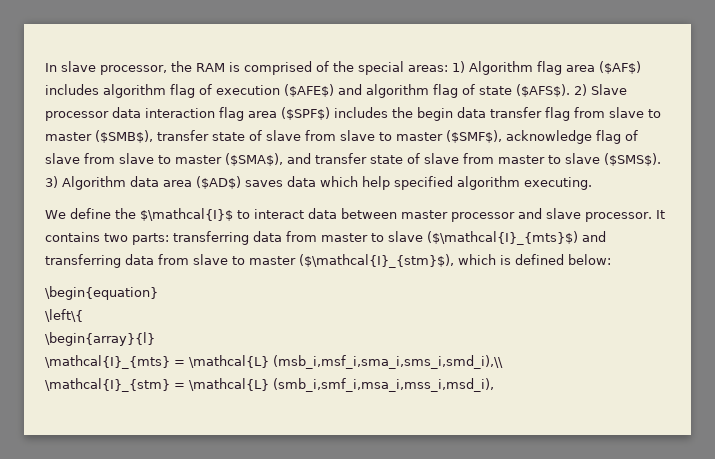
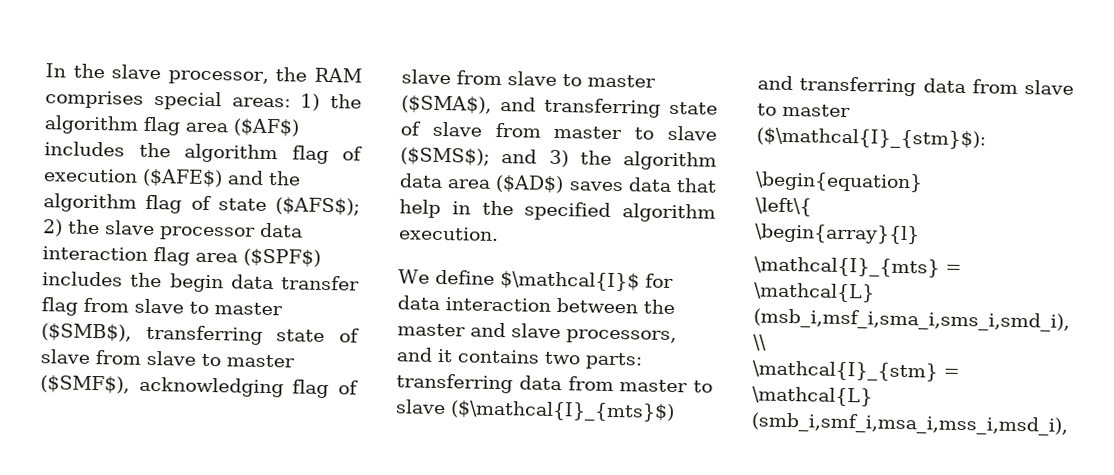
(57, 67) none -> [72,63,105,79] the
[229,61,354,75] is comprised of the -> [45,90,144,109] comprises
[469,61,533,75] Algorithm -> [330,94,362,109] [44,115,139,135] the algorithm
(99, 89) none -> [138,142,171,158] the
(362, 89) none -> [268,171,301,186] the
[516,84,627,97] ($AFS$). 2) Slave -> [275,197,360,216] [42,219,155,237] ($AFS$); 2) the slave
[157,130,209,141] transfer -> [145,324,263,345] transferring
[506,130,592,144] acknowledge -> [138,376,284,398] acknowledging
[315,153,367,164] transfer -> [544,97,661,118] transferring
[604,153,661,166] [45,176,126,190] ($SMS$). 3) Algorithm -> [400,147,717,171] ($SMS$); and 3) the algorithm
[320,176,390,190] which help -> [676,178,717,193] [399,199,514,218] that help in the
[524,177,592,190] executing. -> [398,226,499,241] execution.
[115,208,665,222] the $\mathcal{I}$ to interact data between master processor and slave processor. It -> [499,271,674,292] [397,295,675,315] [397,322,677,345] [396,347,453,363] $\mathcal{I}$ for data interaction between the master and slave processors, and it
[299,254,611,268] ($\mathcal{I}_{stm}$), which is defined below: -> [756,127,986,150] ($\mathcal{I}_{stm}$):

